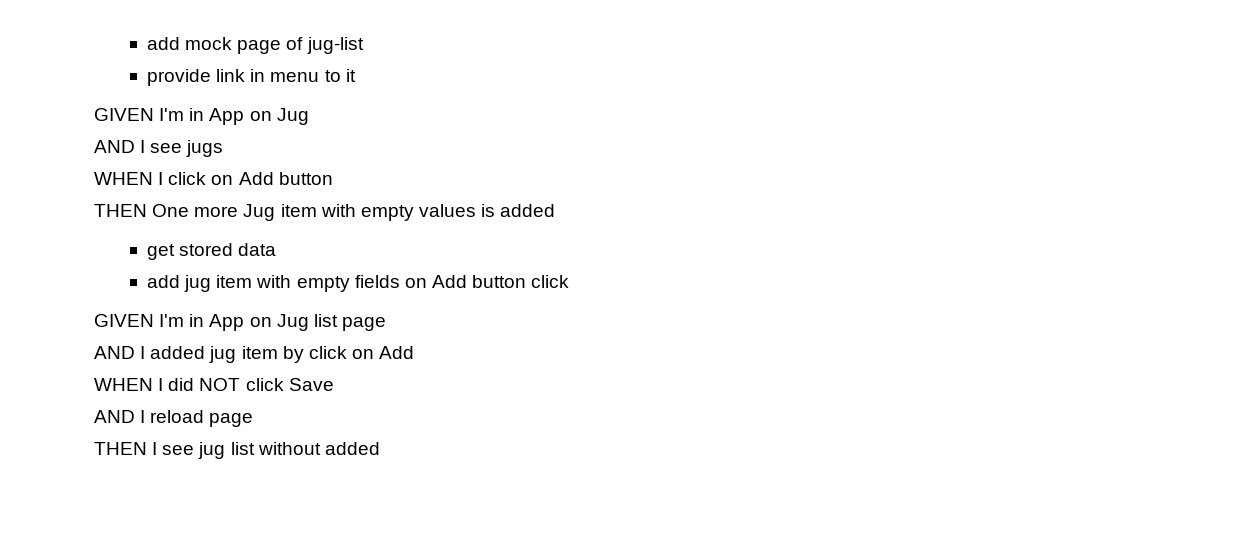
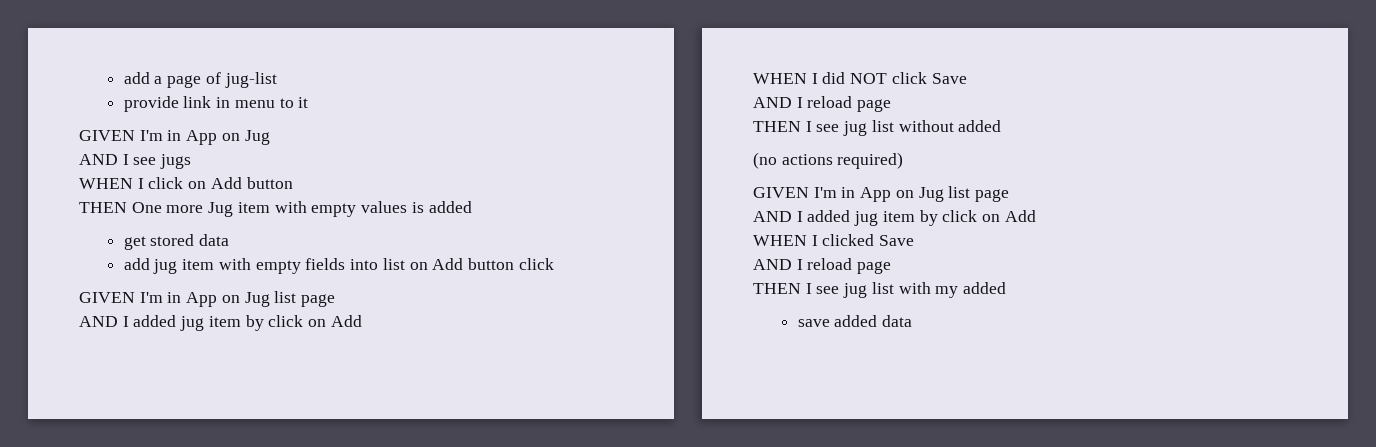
[147,37,233,50] add mock -> [123,72,163,84] add a
(400, 281) none -> [350,258,405,270] into list
(380, 448) none -> [753,152,904,169] [753,186,1010,202] [753,210,1036,226] [753,234,915,246] [753,258,892,274] [753,282,1007,298] [797,315,913,327] // (no actions required) // GIVEN I'm in App on Jug list page // AND I added jug item by click on Add // WHEN I clicked Save // AND I reload page // THEN I see jug list with my added // save added data

